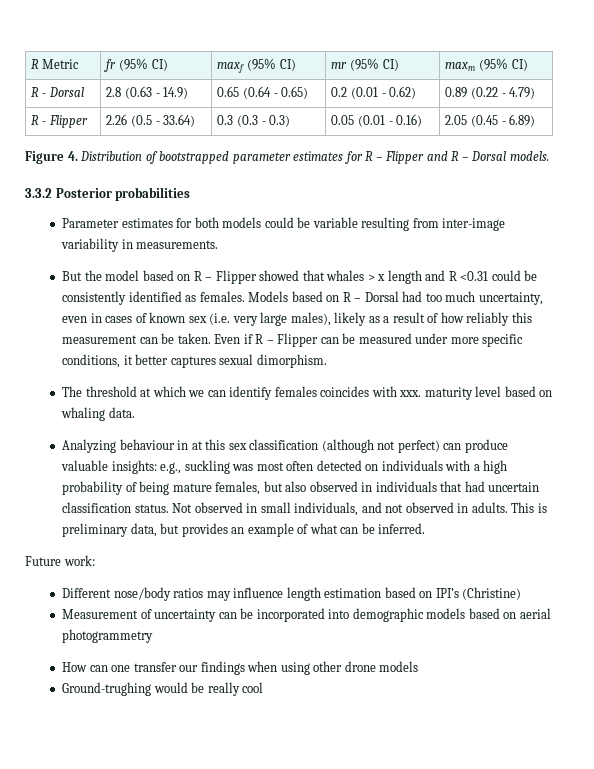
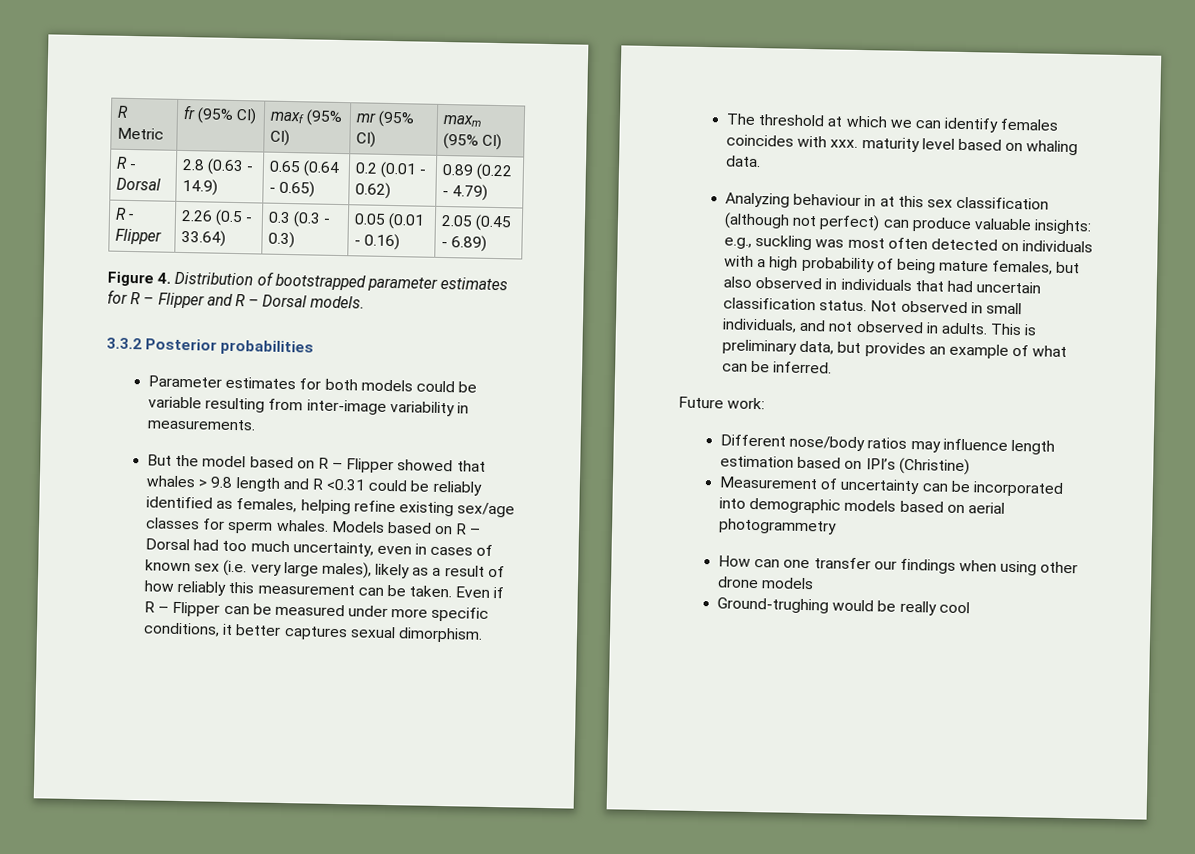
[377,274,386,281] x -> [210,476,233,489] 9.8
[62,291,127,305] consistently -> [432,480,482,496] reliably
[199,291,245,302] females. -> [236,498,516,518] [144,517,329,534] females, helping refine existing sex/age classes for sperm whales.

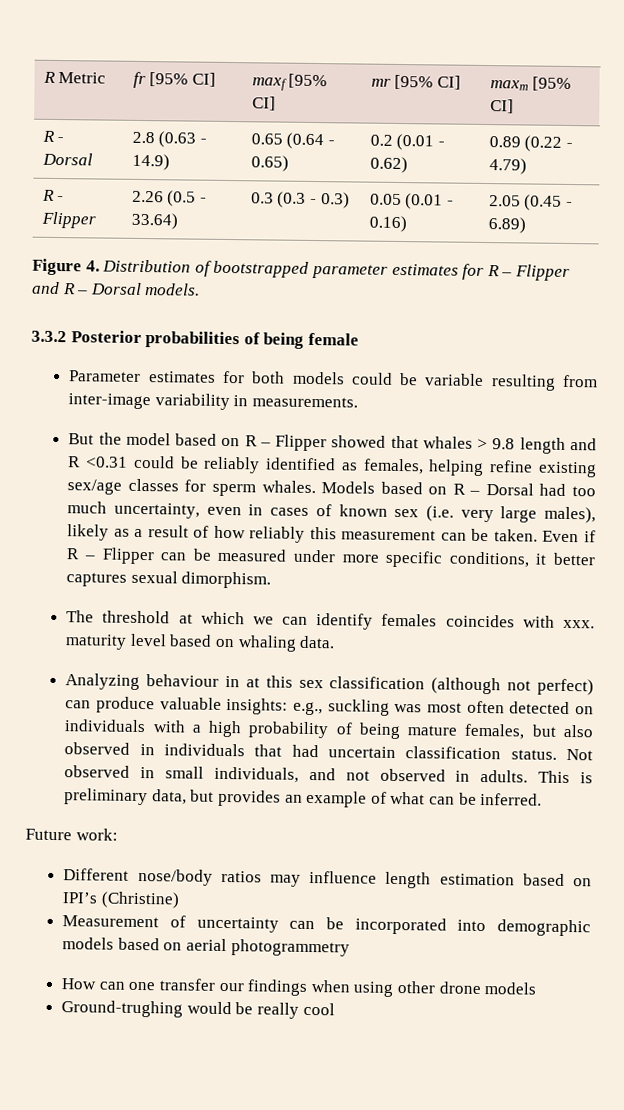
[196,107,258,125] (95% CI) -> [149,72,217,87] [95% CI]
[305,109,343,127] [269,129,290,147] (95% CI) -> [288,73,328,89] [251,96,276,111] [95% CI]
[377,110,415,128] [355,131,376,148] (95% CI) -> [394,74,462,90] [95% CI]
[442,132,502,151] (95% CI) -> [532,76,572,92] [489,99,514,114] [95% CI]
(315, 347) none -> [243,332,359,349] of being female

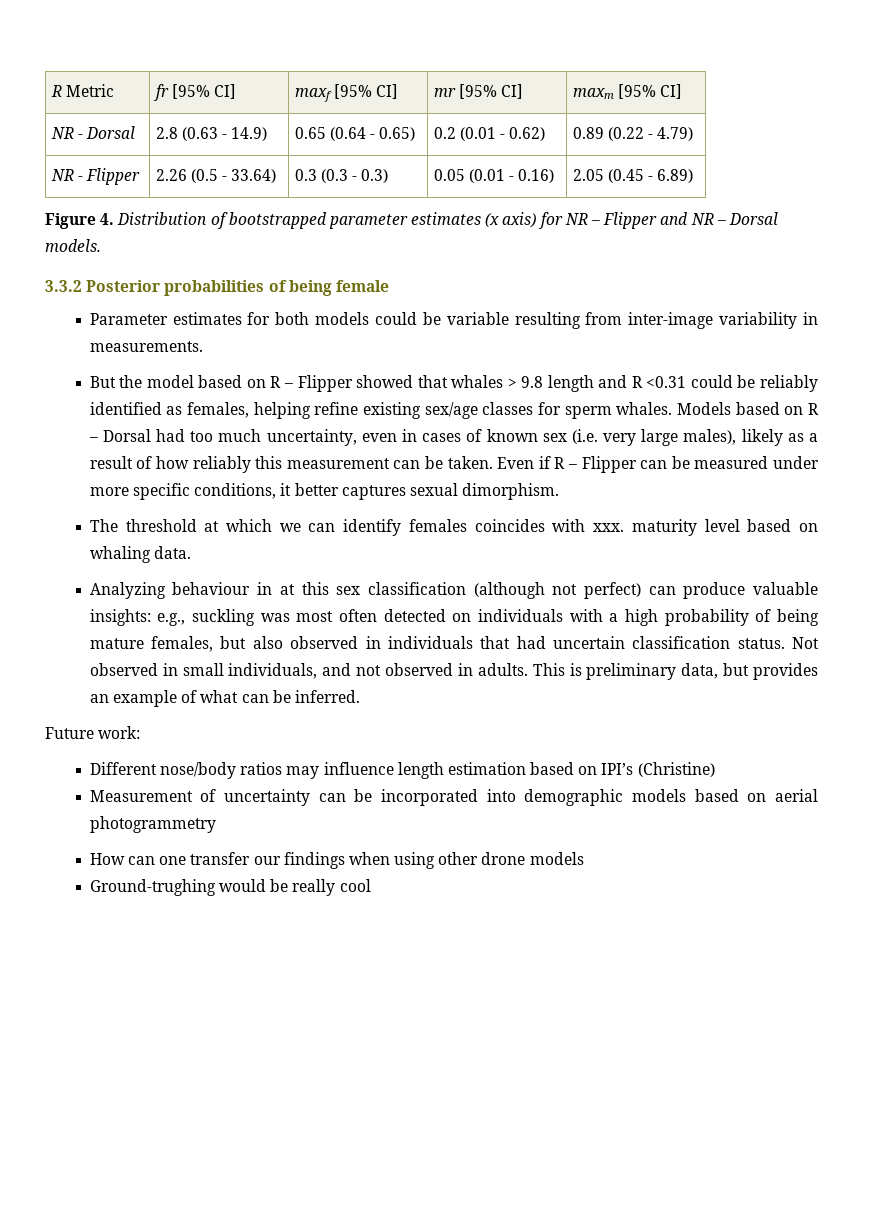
[41,130,55,142] R -> [50,127,74,139] NR
[41,189,55,201] R -> [50,169,74,181] NR
[462,263,500,280] for R -> [485,212,588,229] (x axis) for NR
[62,283,76,295] R -> [690,213,714,225] NR

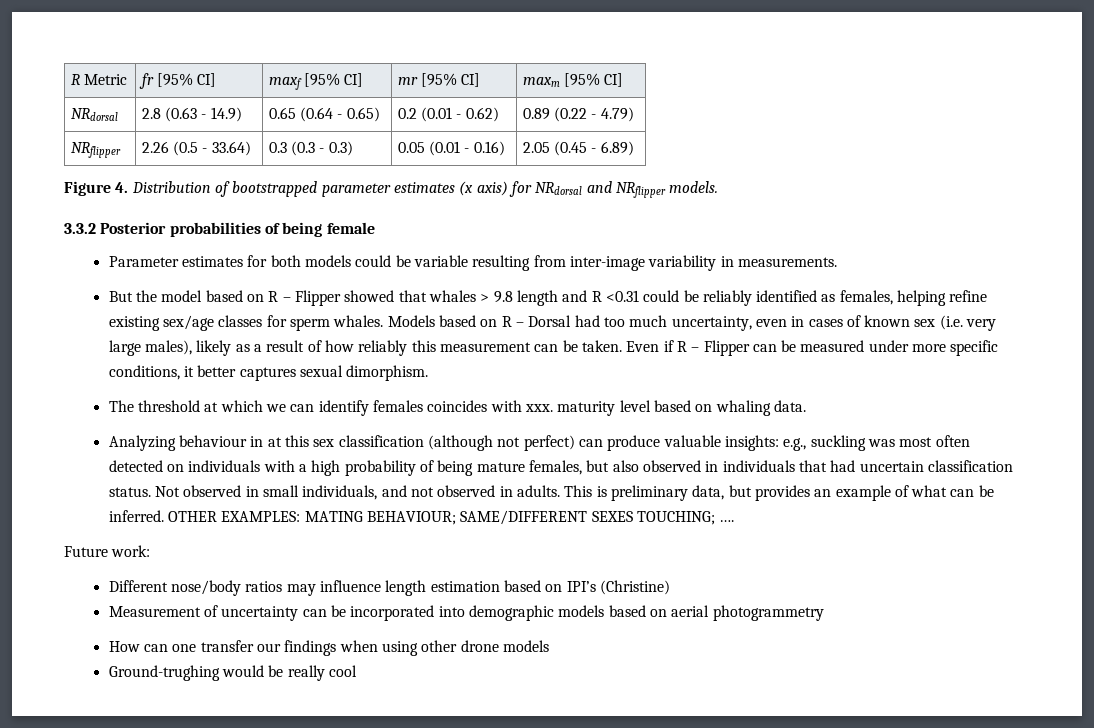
[50,126,136,139] NR - Dorsal -> [70,108,118,121] NRdorsal
[50,168,141,185] NR - Flipper -> [70,142,121,158] NRflipper
[564,212,778,229] NR – Flipper and NR – Dorsal -> [535,181,666,198] NRdorsal and NRflipper
(360, 696) none -> [168,510,735,525] OTHER EXAMPLES: MATING BEHAVIOUR; SAME/DIFFERENT SEXES TOUCHING; ….

